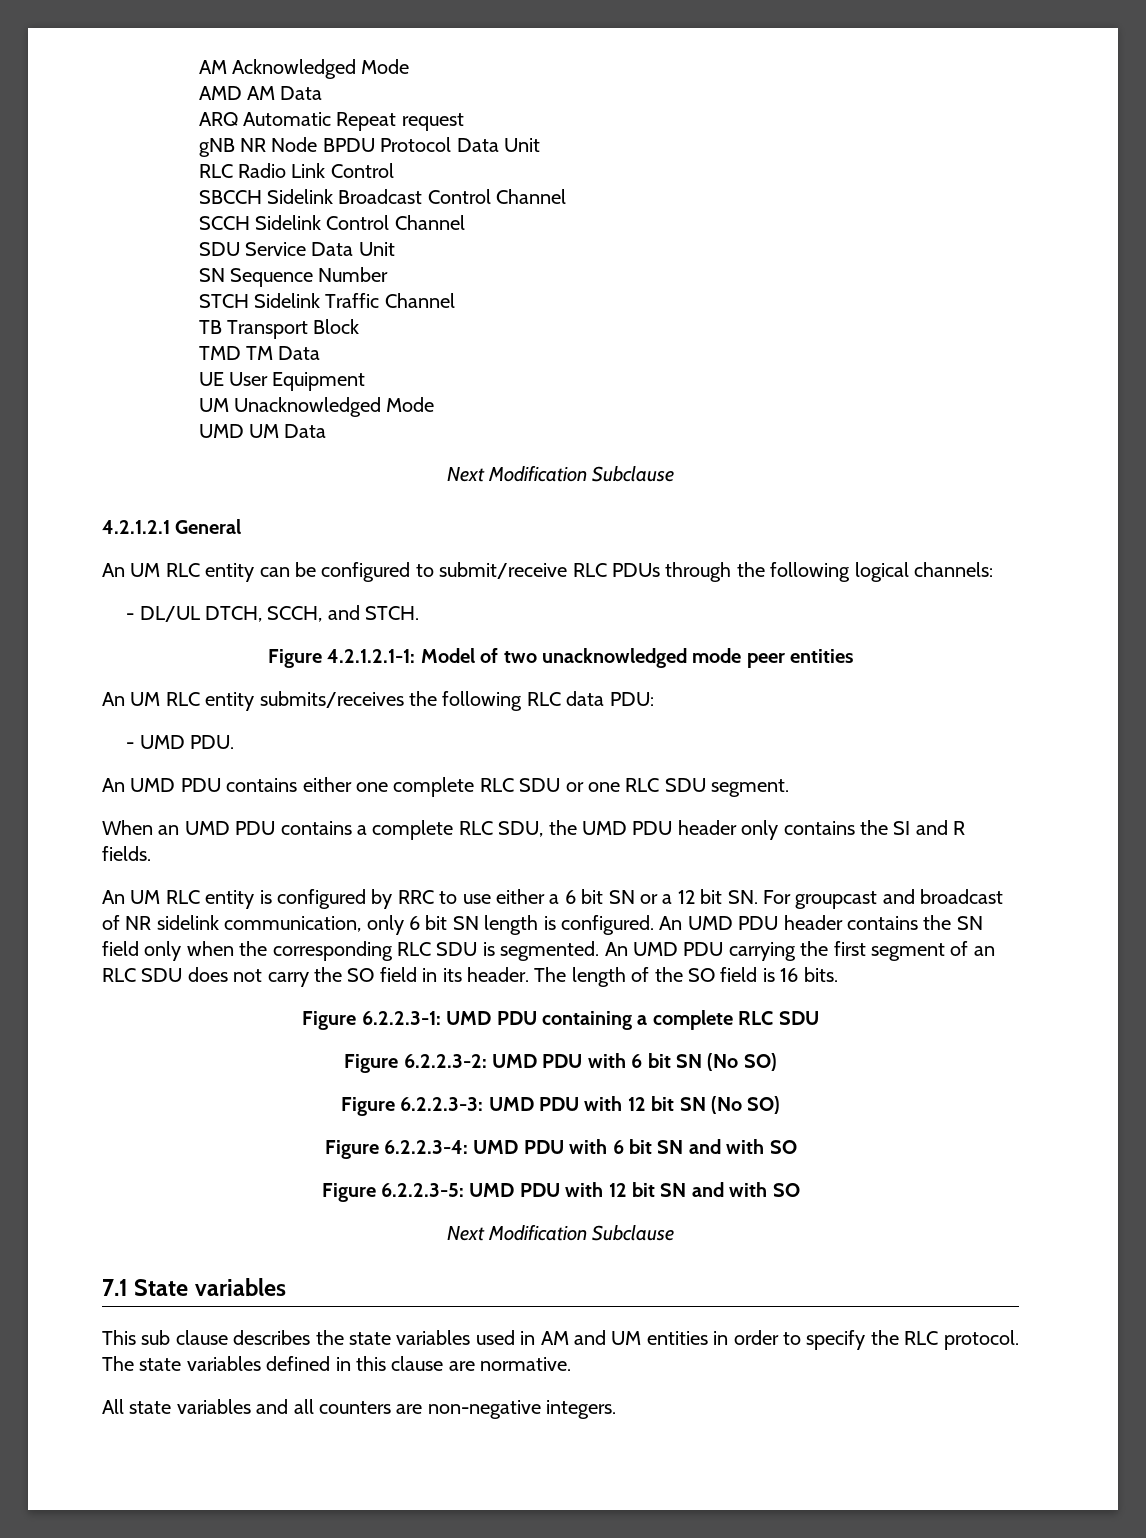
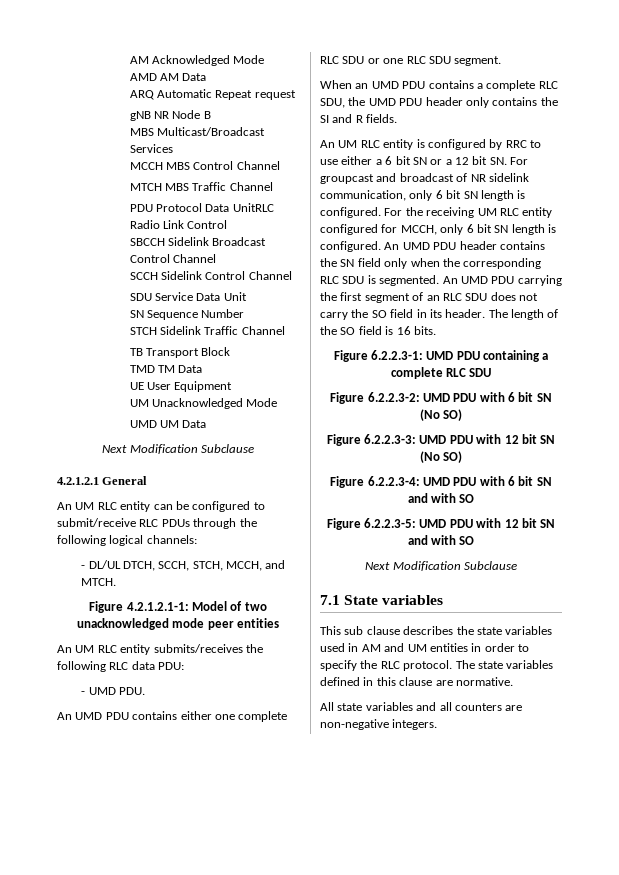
[322,137,541,152] [198,164,233,178] BPDU Protocol Data Unit // RLC -> [203,111,211,119] [129,127,265,136] [129,144,173,153] [129,161,280,170] [129,182,273,191] [129,203,274,212] B // MBS Multicast/Broadcast Services // MCCH MBS Control Channel // MTCH MBS Traffic Channel // PDU Protocol Data UnitRLC
[327,605,420,620] and STCH. -> [192,560,286,571] [81,578,117,586] STCH, MCCH, and MTCH.
(654, 925) none -> [384,207,553,218] [320,224,556,235] [320,241,381,252] For the receiving UM RLC entity configured for MCCH, only 6 bit SN length is configured.

